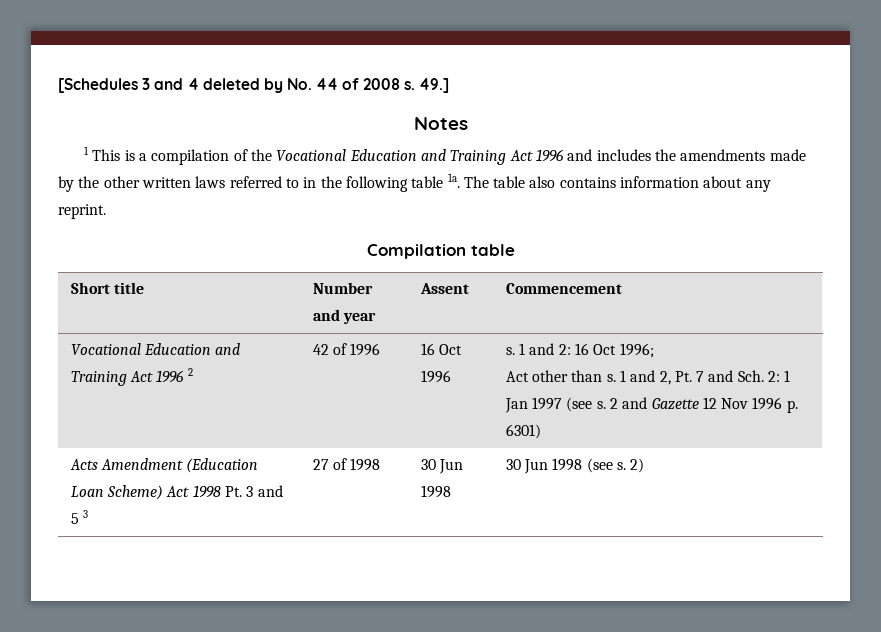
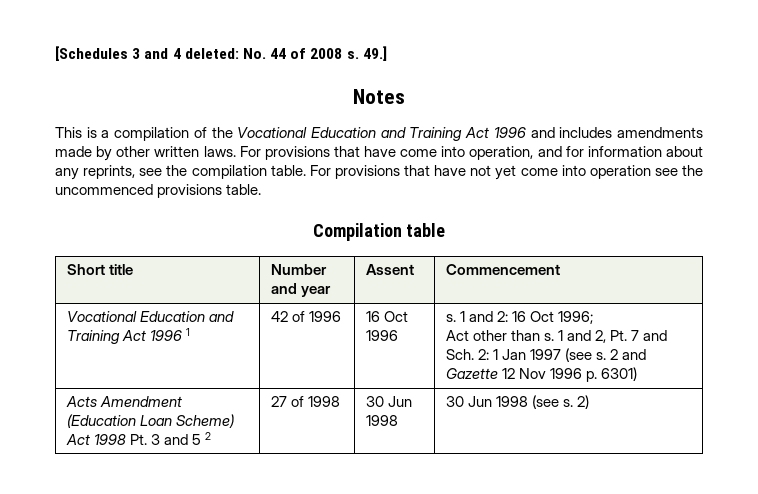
[202,78,283,93] deleted by -> [184,48,239,59] deleted:
[84,146,90,155] 1 -> (405, 96) none
[654,149,676,161] the -> (613, 132) none
[78,176,100,188] the -> (113, 153) none
[195,173,771,192] [58,204,106,219] laws referred to in the following table 1a. The table also contains information about any reprint. -> [203,146,703,160] [55,165,703,180] [55,184,262,198] laws. For provisions that have come into operation, and for information about any reprints, see the compilation table. For provisions that have not yet come into operation see the uncommenced provisions table.
[187,368,193,376] 2 -> [185,328,190,336] 1
[82,510,88,518] 3 -> [204,432,211,440] 2

